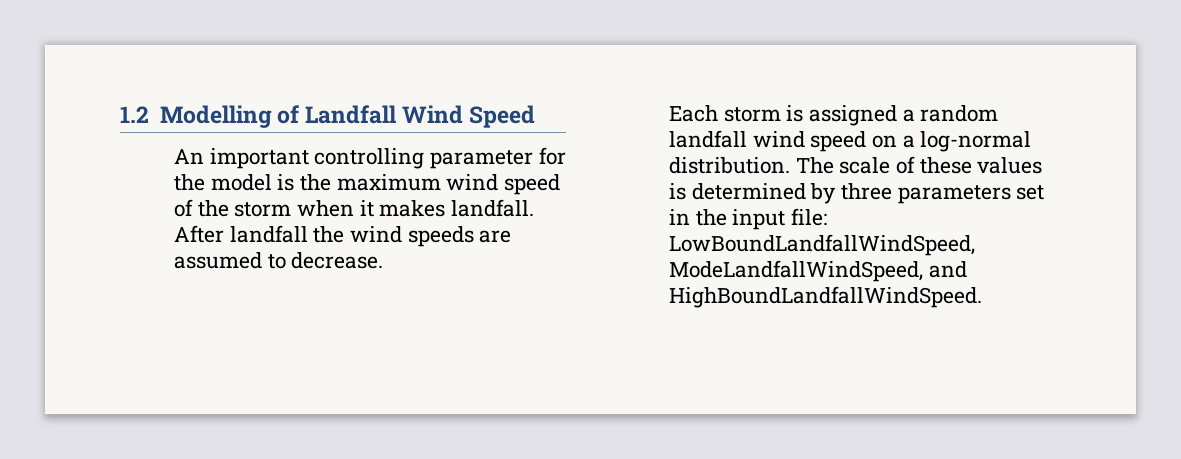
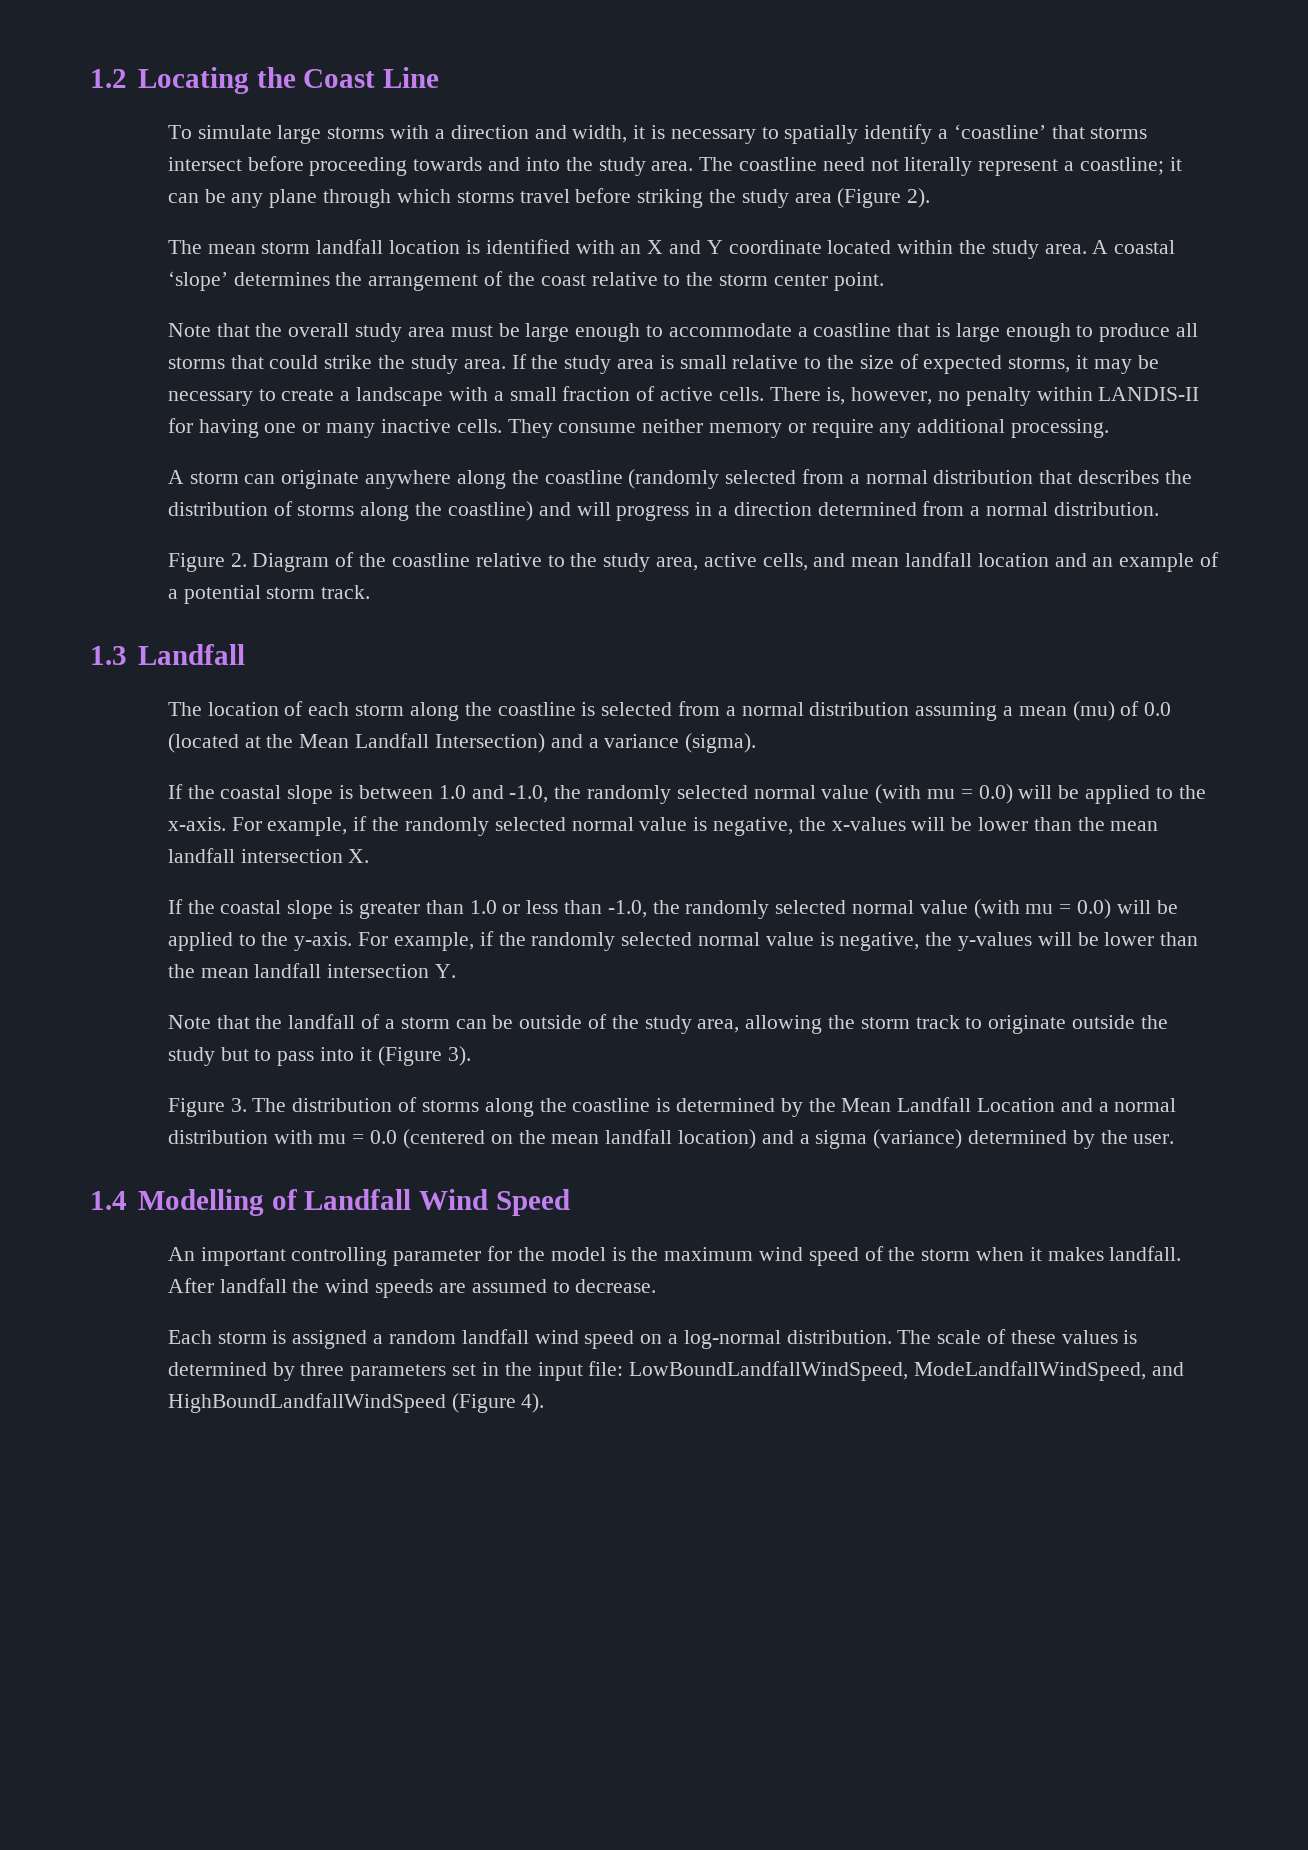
(149, 114) none -> [137,67,440,94] [167,124,1148,144] [167,156,1182,176] [167,188,931,208] [167,239,1176,259] [167,271,884,291] [167,323,1198,342] [167,354,1159,374] [167,386,1200,406] [167,418,1109,438] [167,469,1192,489] [167,501,1159,521] [167,552,1219,572] [167,585,371,604] [90,644,245,665] [167,701,1172,721] [167,733,757,753] [167,784,1206,804] [167,816,1159,836] [167,848,370,863] [167,899,1178,919] [167,931,1199,951] [167,963,457,978] [167,1014,1168,1034] [167,1046,471,1066] [167,1097,1177,1117] [167,1129,1175,1149] [90,1191,127,1210] Locating the Coast Line // To simulate large storms with a direction and width, it is necessary to spatially identify a ‘coastline’ that storms intersect before proceeding towards and into the study area. The coastline need not literally represent a coastline; it can be any plane through which storms travel before striking the study area (Figure 2). // The mean storm landfall location is identified with an X and Y coordinate located within the study area. A coastal ‘slope’ determines the arrangement of the coast relative to the storm center point. // Note that the overall study area must be large enough to accommodate a coastline that is large enough to produce all storms that could strike the study area. If the study area is small relative to the size of expected storms, it may be necessary to create a landscape with a small fraction of active cells. There is, however, no penalty within LANDIS-II for having one or many inactive cells. They consume neither memory or require any additional processing. // A storm can originate anywhere along the coastline (randomly selected from a normal distribution that describes the distribution of storms along the coastline) and will progress in a direction determined from a normal distribution. // Figure 2. Diagram of the coastline relative to the study area, active cells, and mean landfall location and an example of a potential storm track. // 1.3 Landfall // The location of each storm along the coastline is selected from a normal distribution assuming a mean (mu) of 0.0 (located at the Mean Landfall Intersection) and a variance (sigma). // If the coastal slope is between 1.0 and -1.0, the randomly selected normal value (with mu = 0.0) will be applied to the x-axis. For example, if the randomly selected normal value is negative, the x-values will be lower than the mean landfall intersection X. // If the coastal slope is greater than 1.0 or less than -1.0, the randomly selected normal value (with mu = 0.0) will be applied to the y-axis. For example, if the randomly selected normal value is negative, the y-values will be lower than the mean landfall intersection Y. // Note that the landfall of a storm can be outside of the study area, allowing the storm track to originate outside the study but to pass into it (Figure 3). // Figure 3. The distribution of storms along the coastline is determined by the Mean Landfall Location and a normal distribution with mu = 0.0 (centered on the mean landfall location) and a sigma (variance) determined by the user. // 1.4
[668,286,982,308] HighBoundLandfallWindSpeed. -> [167,1393,545,1413] HighBoundLandfallWindSpeed (Figure 4).

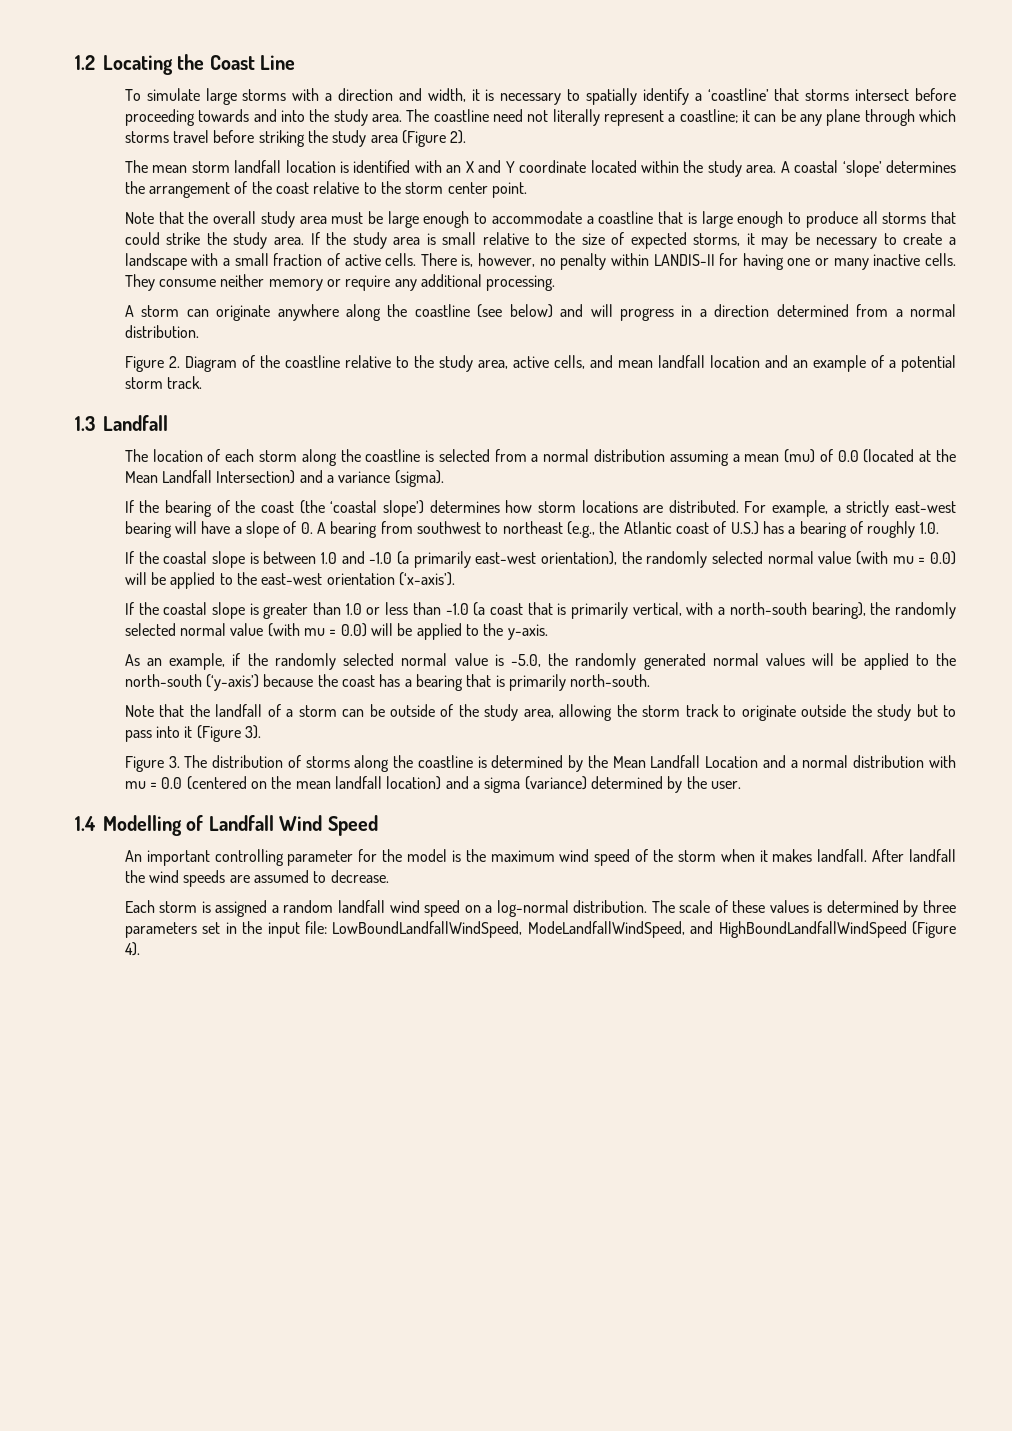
[628,469,1192,489] [167,501,533,521] (randomly selected from a normal distribution that describes the distribution of storms along the coastline) -> [477,304,553,318] (see below)
(757, 743) none -> [124,500,957,517] [124,521,939,538] // If the bearing of the coast (the ‘coastal slope’) determines how storm locations are distributed. For example, a strictly east-west bearing will have a slope of 0. A bearing from southwest to northeast (e.g., the Atlantic coast of U.S.) has a bearing of roughly 1.0.
[509,785,549,803] -1.0, -> [369,551,617,568] -1.0 (a primarily east-west orientation),
[167,816,1159,836] [167,848,370,863] x-axis. For example, if the randomly selected normal value is negative, the x-values will be lower than the mean landfall intersection X. -> [261,572,456,586] east-west orientation (‘x-axis’).
[607,900,647,918] -1.0, -> [445,602,866,619] -1.0 (a coast that is primarily vertical, with a north-south bearing),
[358,931,1199,951] [167,963,457,978] For example, if the randomly selected normal value is negative, the y-values will be lower than the mean landfall intersection Y. -> [124,653,957,670] [124,674,651,691] // As an example, if the randomly selected normal value is -5.0, the randomly generated normal values will be applied to the north-south (‘y-axis’) because the coast has a bearing that is primarily north-south.

